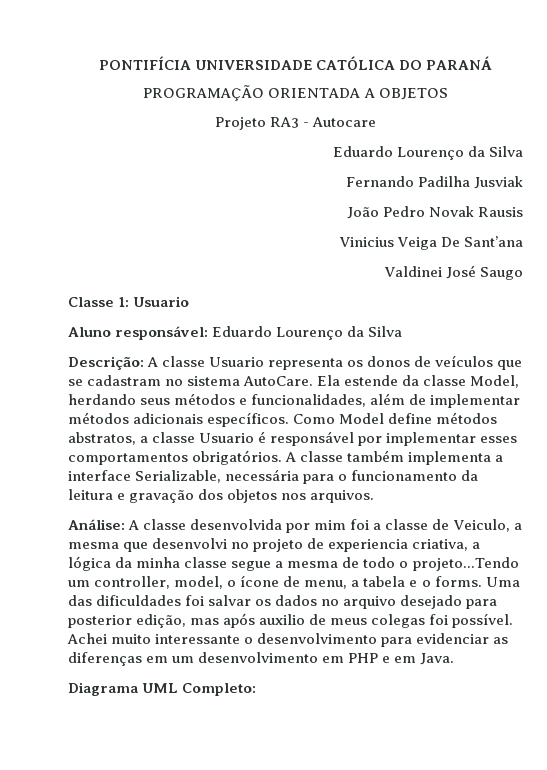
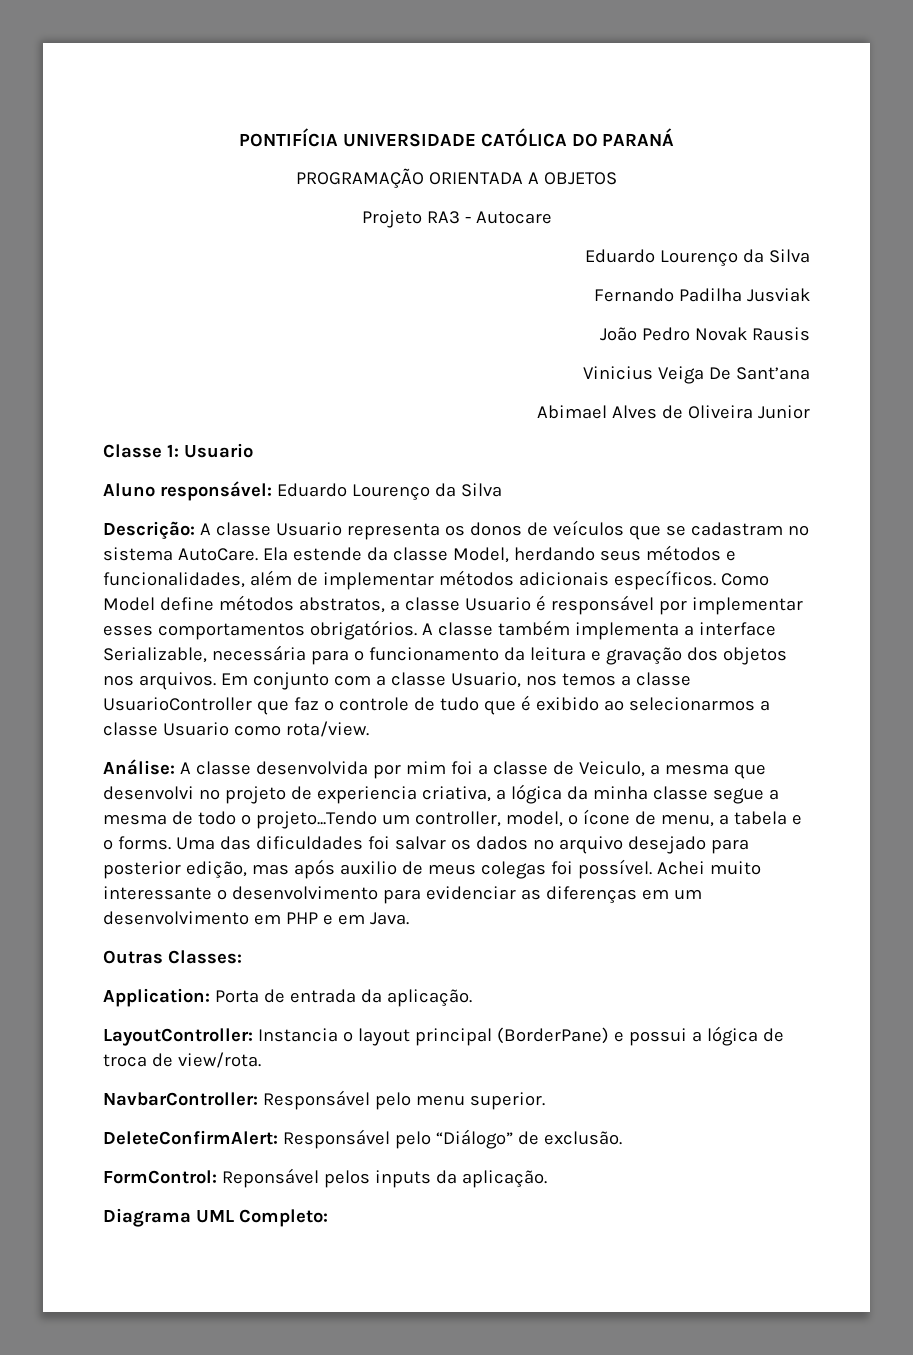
[383,265,523,280] Valdinei José Saugo -> [537,405,810,419] Abimael Alves de Oliveira Junior
(375, 496) none -> [220,672,691,690] [103,695,770,715] [103,721,369,737] Em conjunto com a classe Usuario, nos temos a classe UsuarioController que faz o controle de tudo que é exibido ao selecionarmos a classe Usuario como rota/view.
(455, 659) none -> [103,950,242,964] [103,988,472,1007] [103,1026,784,1046] [103,1052,261,1068] [103,1090,545,1110] [103,1129,622,1149] [103,1168,547,1188] // Outras Classes: // Application: Porta de entrada da aplicação. // LayoutController: Instancia o layout principal (BorderPane) e possui a lógica de troca de view/rota. // NavbarController: Responsável pelo menu superior. // DeleteConfirmAlert: Responsável pelo “Diálogo” de exclusão. // FormControl: Reponsável pelos inputs da aplicação.

